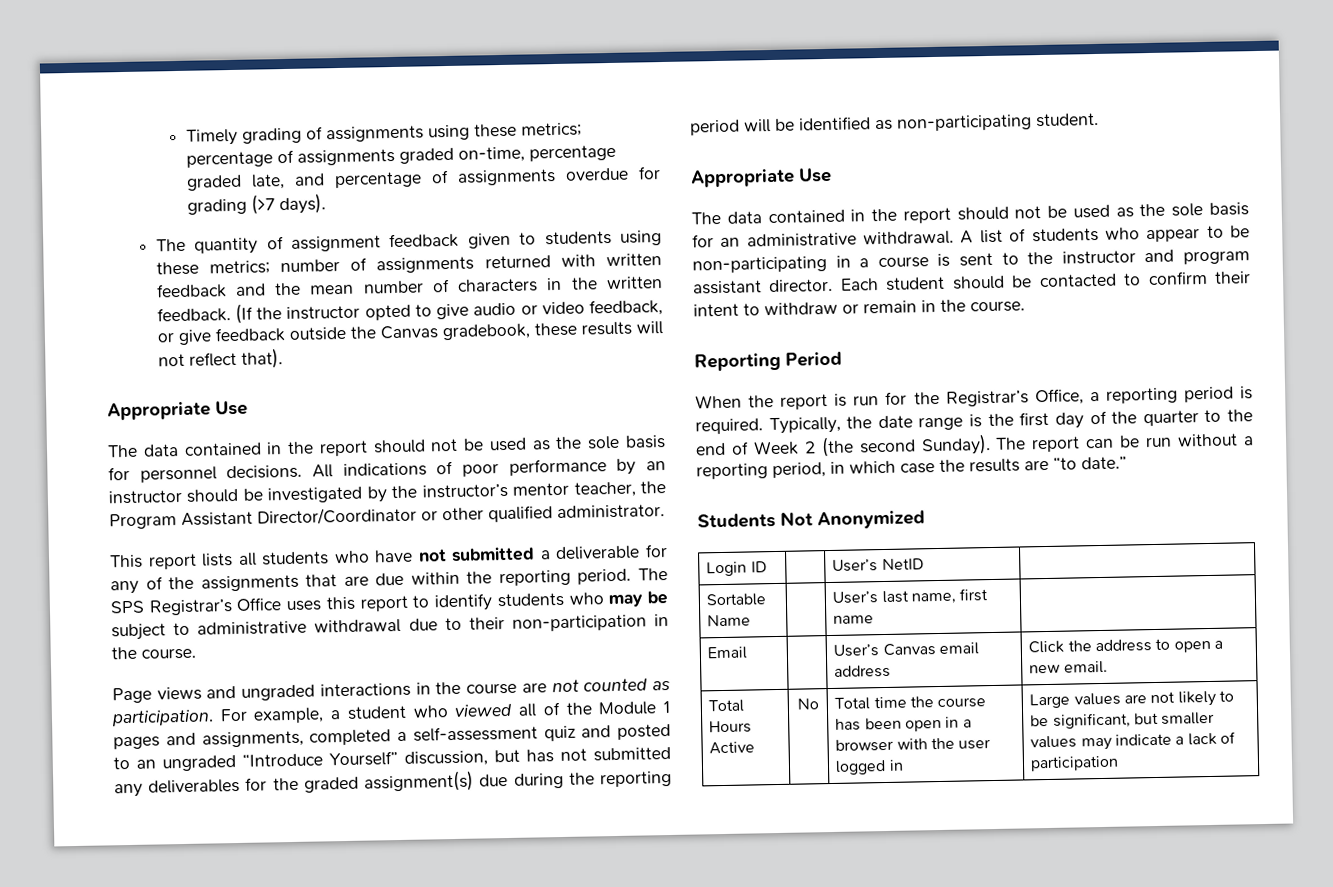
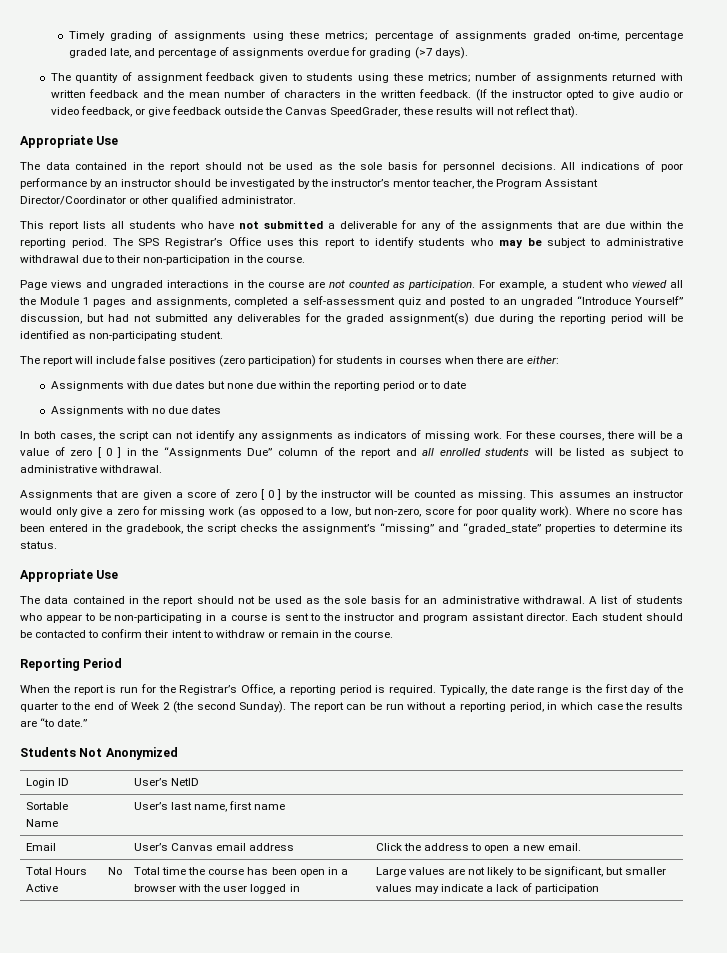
[441,323,531,341] gradebook, -> [330,107,401,117] SpeedGrader,
[542,702,561,716] of -> (683, 284) none
[526,749,554,763] has -> [108,314,129,322] had
(1099, 120) none -> [20,355,559,367] [50,381,466,391] [50,406,222,416] [20,430,684,441] [20,447,683,458] [20,465,163,473] [20,489,684,500] [20,506,684,518] [20,523,683,534] [20,541,57,549] // The report will include false positives (zero participation) for students in courses when there are either: // Assignments with due dates but none due within the reporting period or to date // Assignments with no due dates // In both cases, the script can not identify any assignments as indicators of missing work. For these courses, there will be a value of zero [ 0 ] in the “Assignments Due” column of the report and all enrolled students will be listed as subject to administrative withdrawal. // Assignments that are given a score of zero [ 0 ] by the instructor will be counted as missing. This assumes an instructor would only give a zero for missing work (as opposed to a low, but non-zero, score for poor quality work). Where no score has been entered in the gradebook, the script checks the assignment’s “missing” and “graded_state” properties to determine its status.

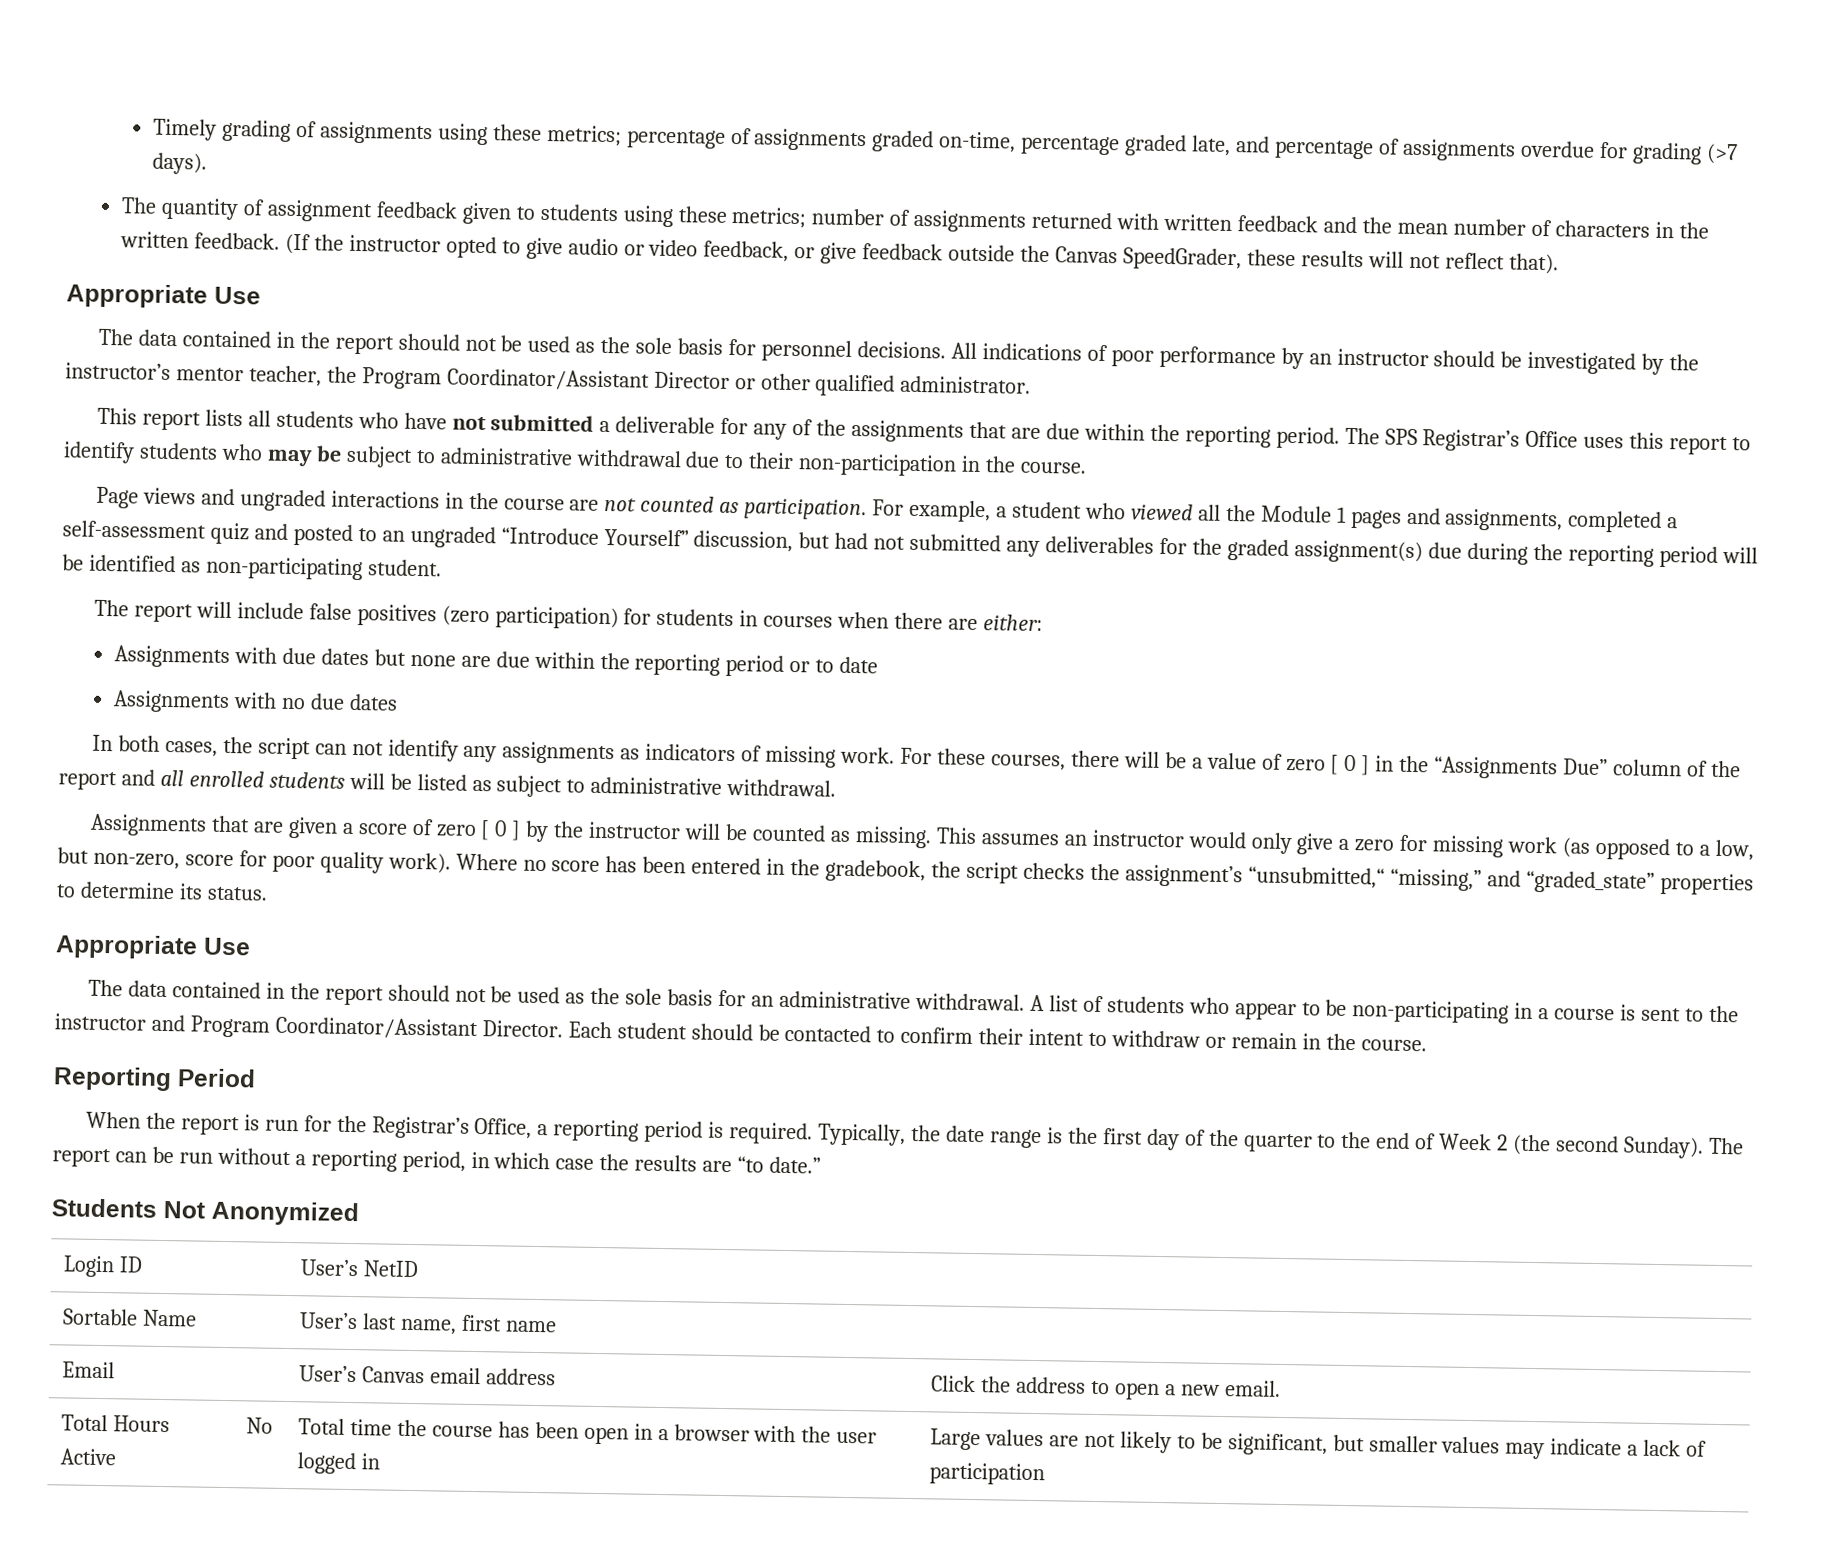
[545,179,599,187] [20,196,126,205] Assistant Director/Coordinator -> [446,368,730,391] Coordinator/Assistant Director
(254, 386) none -> [460,655,491,668] are
[380,523,434,534] “missing” -> [1247,866,1482,892] “unsubmitted,“ “missing,”
[422,613,569,623] program assistant director. -> [189,1015,563,1040] Program Coordinator/Assistant Director.

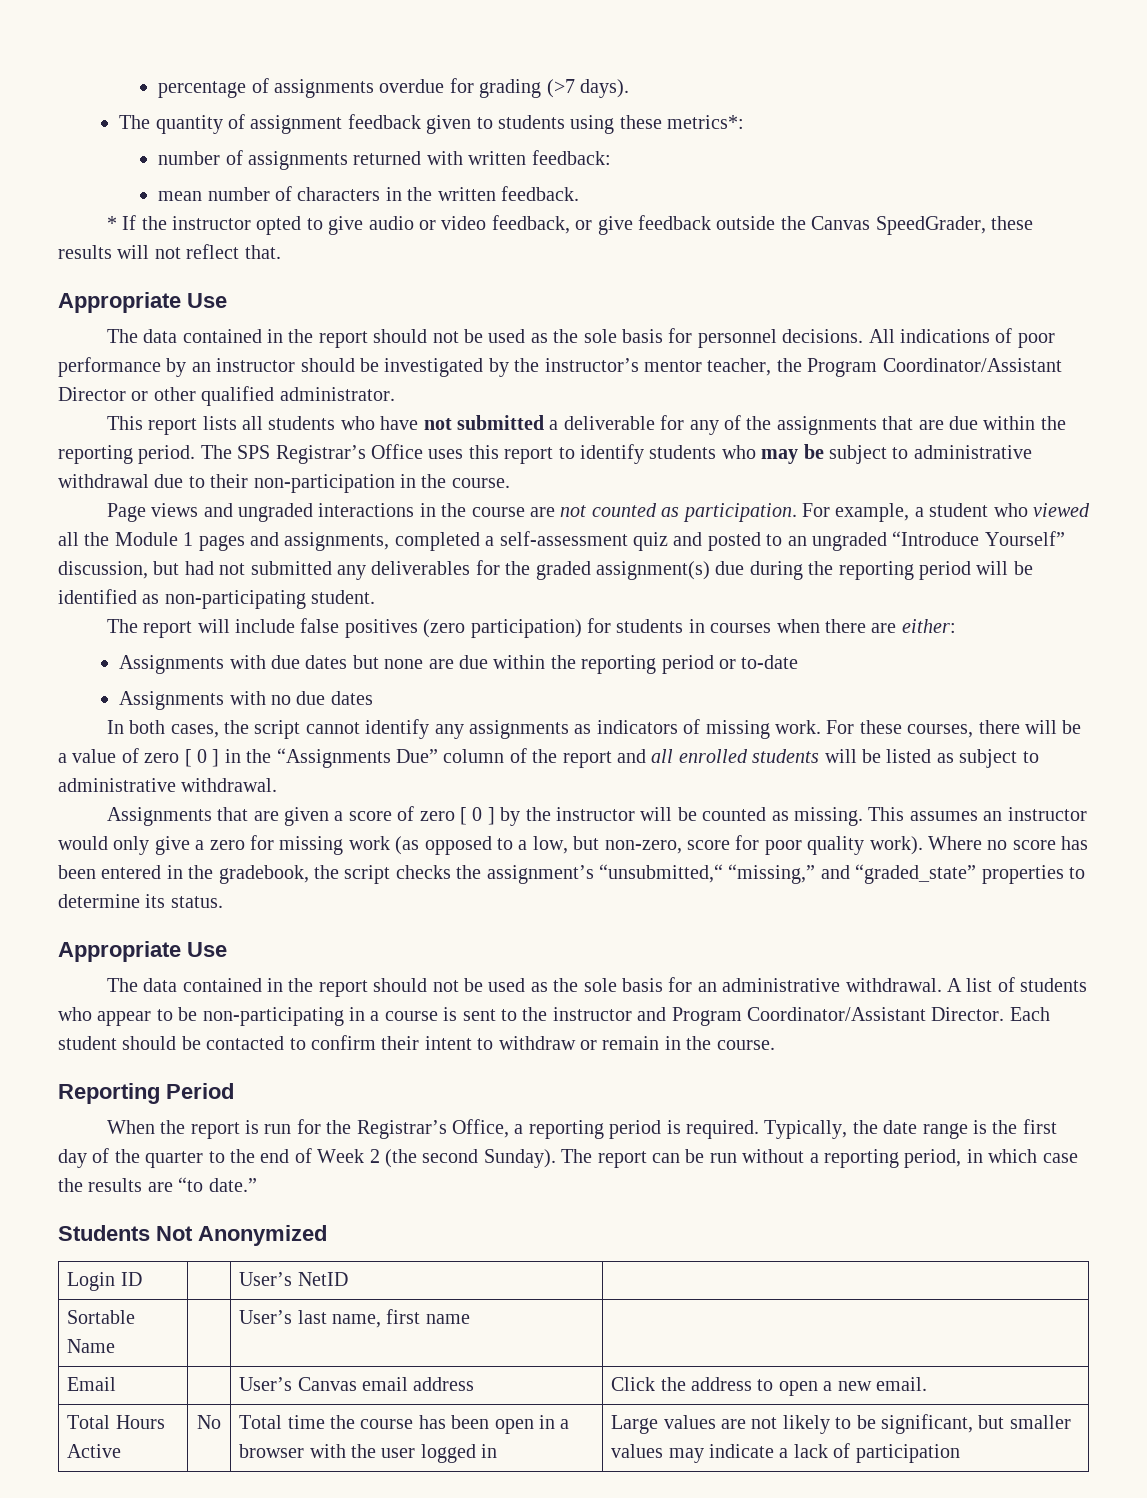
[152,118,1271,157] Timely grading of assignments using these metrics; percentage of assignments graded on-time, percentage graded late, and -> (158, 89) none
[731,206,808,229] metrics; -> [667,115,745,129] metrics*: //
[1237,215,1392,234] feedback and the -> [531,150,611,165] feedback: //
[284,233,311,255] (If -> [106,215,137,230] // * If
[1508,253,1559,275] that). -> [244,245,281,259] that.
[815,656,879,674] to date -> [741,655,799,669] to-date
[314,741,384,756] can not -> [305,722,360,734] cannot

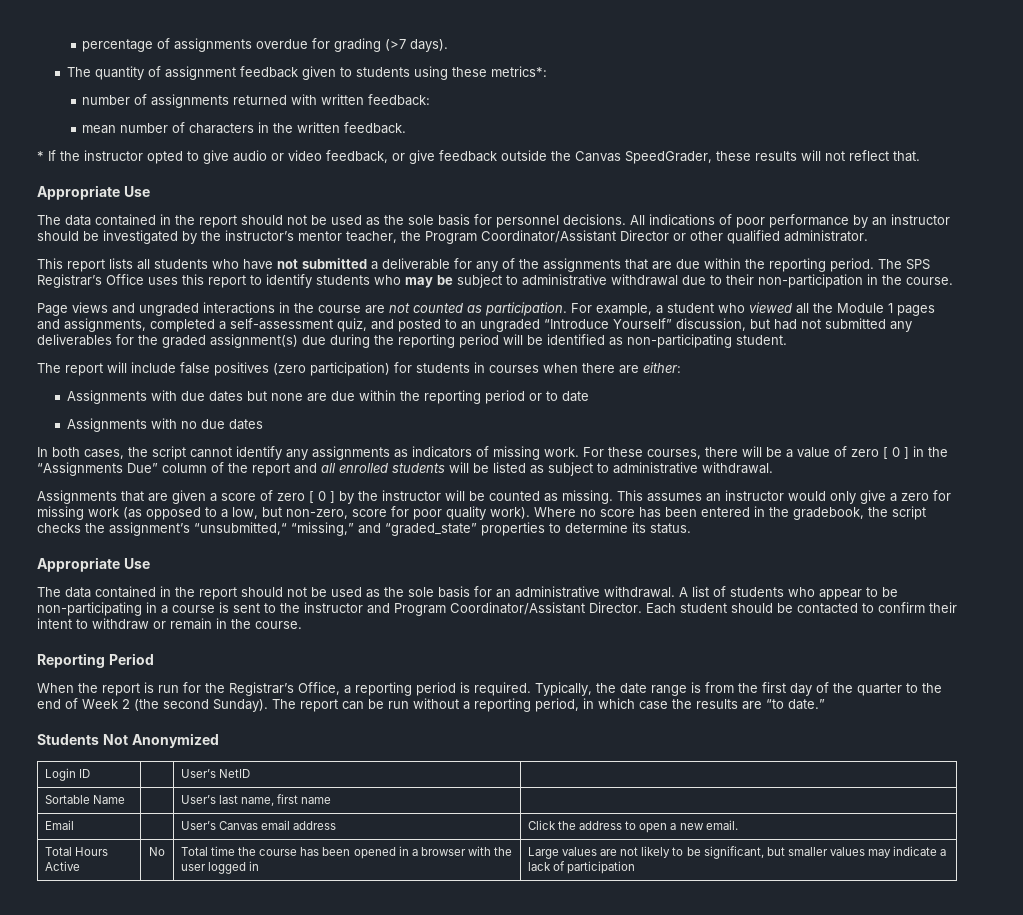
[632,532,668,551] quiz -> [337,318,367,332] quiz,
[741,655,799,669] to-date -> [545,391,589,402] to date
(987, 1127) none -> [705,682,734,693] from
[494,1419,534,1434] open -> [353,847,396,859] opened

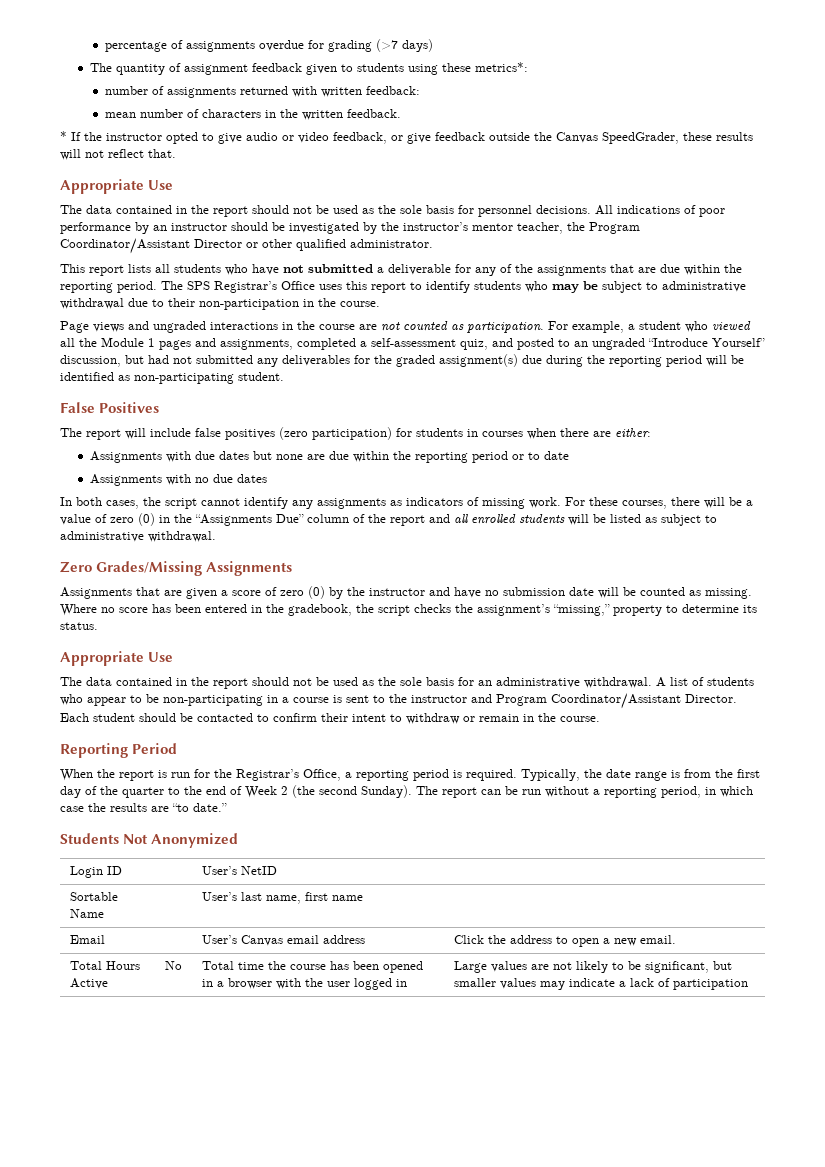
[410,39,449,52] days). -> [401,39,433,52] days)
(787, 340) none -> [60,402,160,413] // False Positives
[883,447,909,459] [ 0 ] -> [138,513,155,526] (0)
(773, 468) none -> [60,561,293,576] // Zero Grades/Missing Assignments
[309,490,441,504] [ 0 ] by the instructor -> [308,586,594,599] (0) by the instructor and have no submission date
[617,490,951,504] [37,506,530,520] This assumes an instructor would only give a zero for missing work (as opposed to a low, but non-zero, score for poor quality work). -> (752, 593) none
[194,522,545,536] “unsubmitted,“ “missing,” and “graded_state” properties -> [553,604,662,616] “missing,” property

